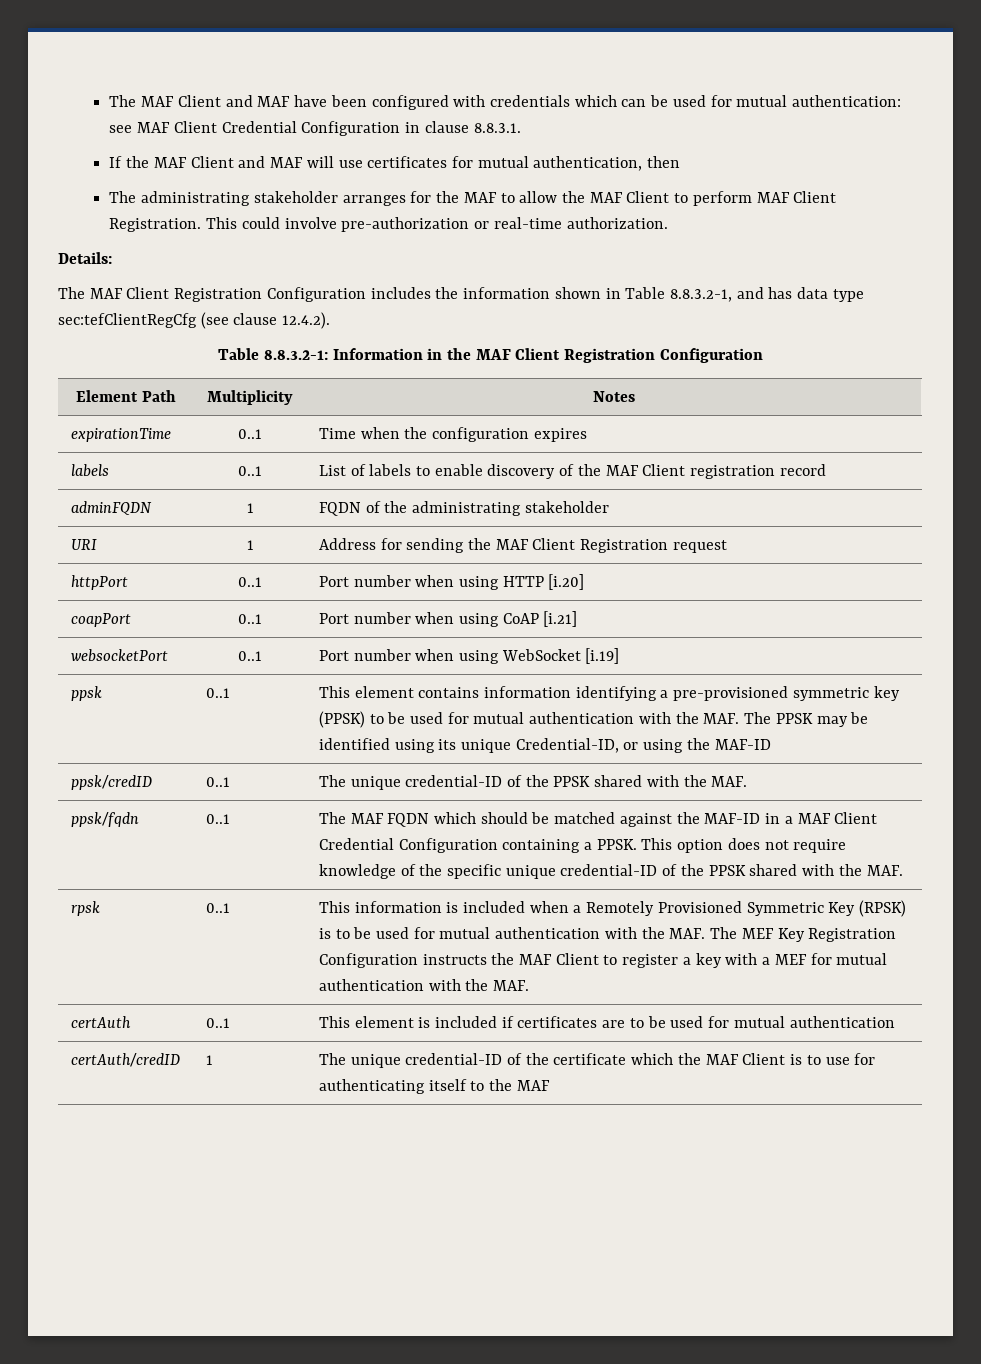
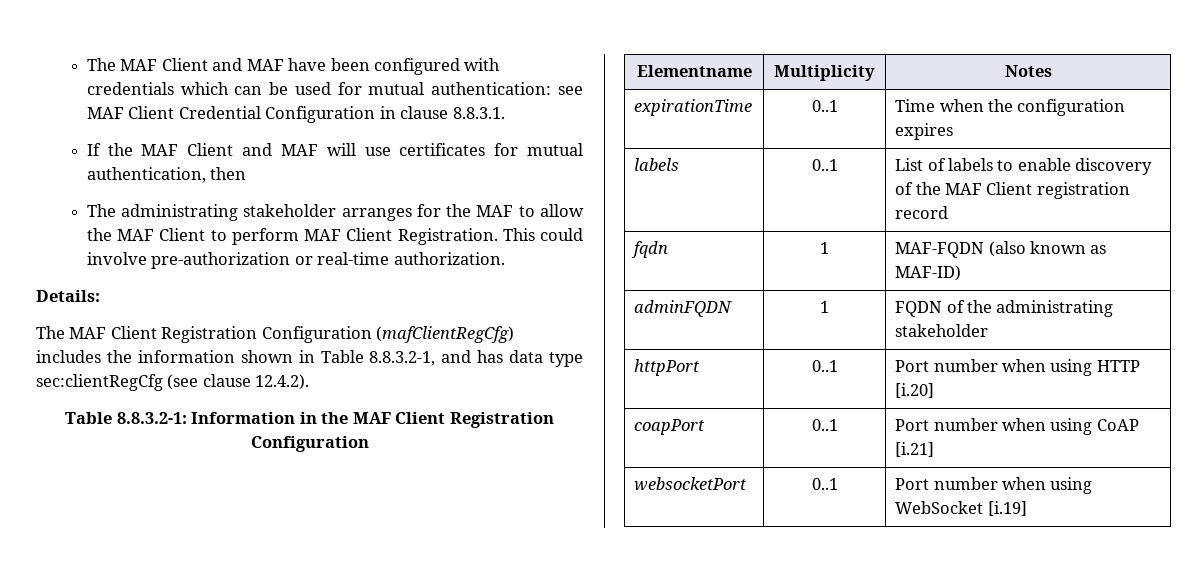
(366, 294) none -> [376,326,515,343] (mafClientRegCfg)
[58,313,197,328] sec:tefClientRegCfg -> [36,374,163,391] sec:clientRegCfg
[76,390,176,402] Element Path -> [636,65,752,77] Elementname
(826, 470) none -> [631,241,669,258] [820,242,829,254] [895,241,1107,258] [895,265,962,281] // fqdn | 1 | MAF-FQDN (also known as MAF-ID)
[70,539,97,550] [246,540,254,550] [318,538,727,553] // URI | 1 | Address for sending the MAF Client Registration request -> (989, 330) none
[70,686,102,701] [205,688,230,698] [318,686,900,701] [318,711,869,728] [318,738,771,753] [70,775,152,790] [205,777,230,787] [318,775,748,790] [70,812,139,827] [205,814,230,824] [318,812,878,827] [318,838,847,853] [318,864,903,879] [70,901,100,916] [205,903,230,913] [318,900,907,917] [318,927,897,942] [318,953,888,968] [318,979,529,991] [70,1016,131,1028] [205,1018,230,1028] [318,1016,895,1028] [70,1053,180,1067] [205,1055,213,1065] [318,1053,876,1068] [318,1079,550,1094] // ppsk | 0..1 | This element contains information identifying a pre-provisioned symmetric key (PPSK) to be used for mutual authentication with the MAF. The PPSK may be identified using its unique Credential-ID, or using the MAF-ID // ppsk/credID | 0..1 | The unique credential-ID of the PPSK shared with the MAF. // ppsk/fqdn | 0..1 | The MAF FQDN which should be matched against the MAF-ID in a MAF Client Credential Configuration containing a PPSK. This option does not require knowledge of the specific unique credential-ID of the PPSK shared with the MAF. // rpsk | 0..1 | This information is included when a Remotely Provisioned Symmetric Key (RPSK) is to be used for mutual authentication with the MAF. The MEF Key Registration Configuration instructs the MAF Client to register a key with a MEF for mutual authentication with the MAF. // certAuth | 0..1 | This element is included if certificates are to be used for mutual authentication // certAuth/credID | 1 | The unique credential-ID of the certificate which the MAF Client is to use for authenticating itself to the MAF -> (1027, 508) none

